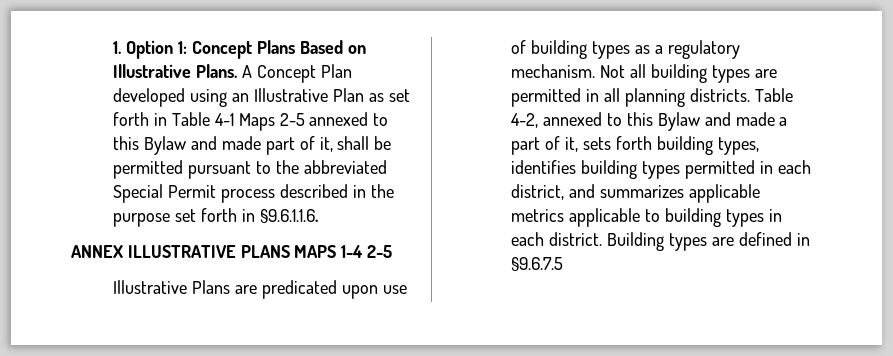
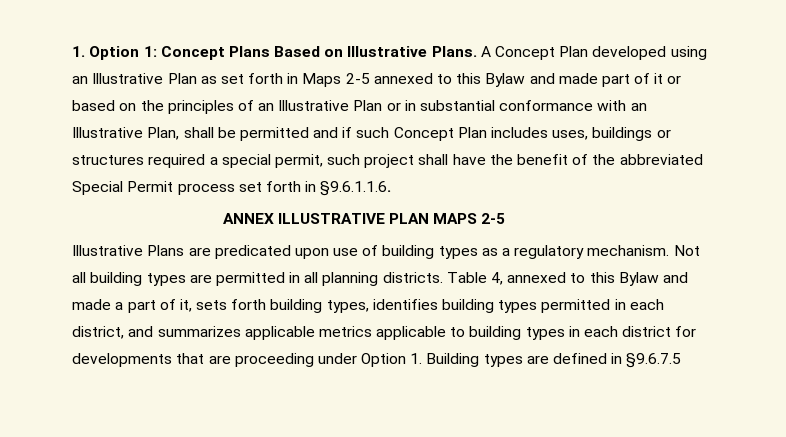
[172,112,234,126] Table 4-1 -> (299, 78) none
[319,136,392,152] [113,160,272,179] it, shall be permitted pursuant to -> [654,73,682,84] [72,100,647,114] [72,127,671,141] [72,154,589,168] it or based on the principles of an Illustrative Plan or in substantial conformance with an Illustrative Plan, shall be permitted and if such Concept Plan includes uses, buildings or structures required a special permit, such project shall have the benefit of
[279,184,394,198] [113,213,171,227] described in the purpose -> (235, 189) none
[240,245,364,258] PLANS MAPS 1-4 -> [389,213,478,224] PLAN MAPS
[511,113,539,128] 4-2, -> [490,272,503,285] 4,
[549,232,603,246] district. -> [622,326,697,337] [72,353,423,367] district for developments that are proceeding under Option 1.

